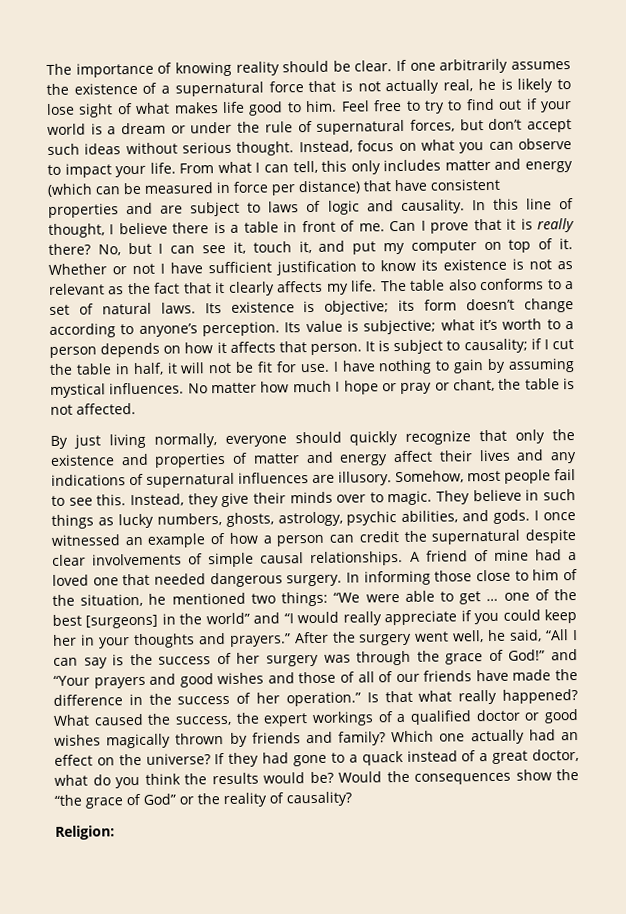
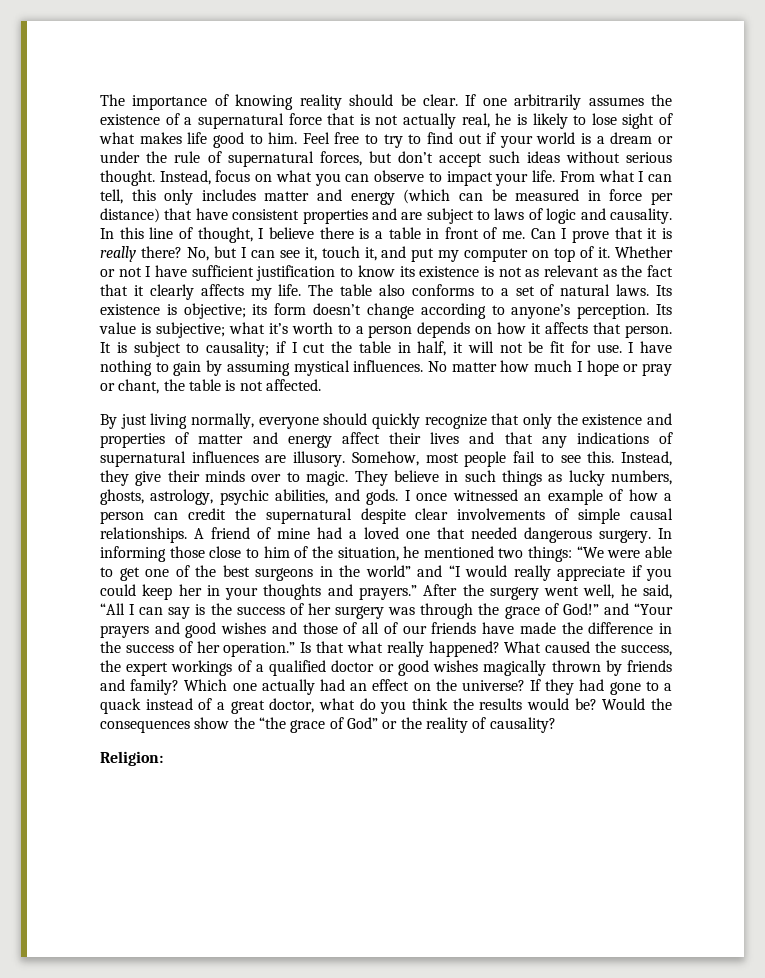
(545, 455) none -> [504,432,533,444] that
[486,598,499,602] … -> (140, 574) none
[85,614,159,629] [surgeons] -> [255,568,313,581] surgeons

